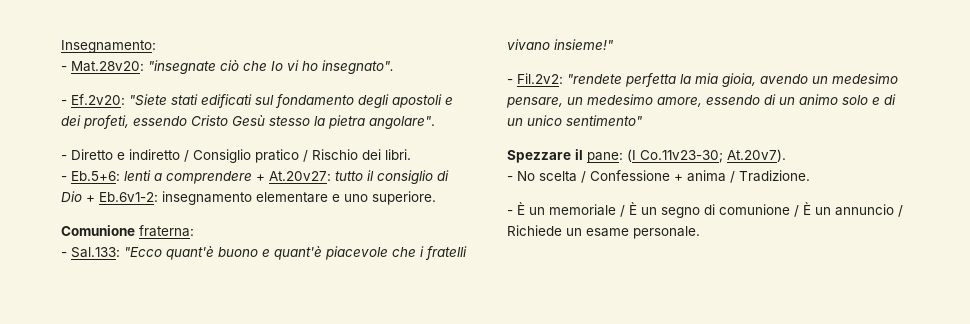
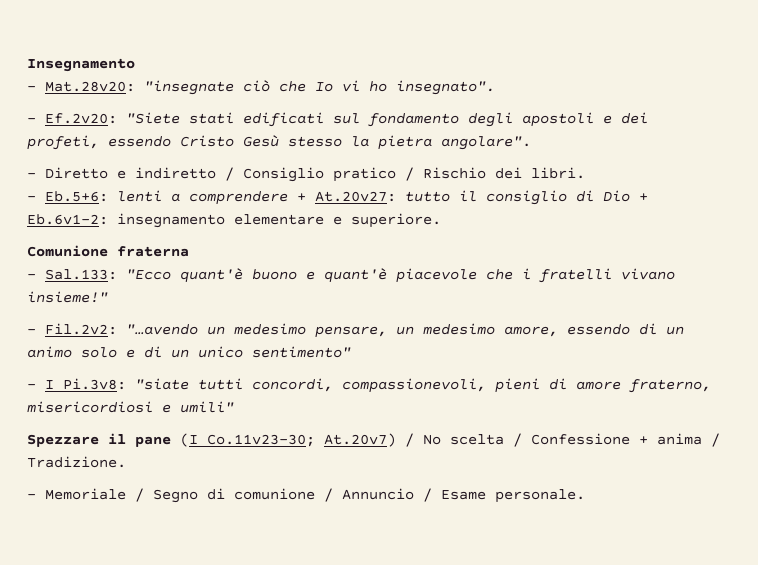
[61,40,156,53] Insegnamento: -> [27,58,135,72] Insegnamento
[344,194,368,202] uno -> (342, 220) none
[139,225,194,237] fraterna: -> [117,246,189,257] fraterna
[567,73,808,87] "rendete perfetta la mia gioia, avendo -> [126,324,198,335] "…avendo
(642, 120) none -> [27,378,711,393] [27,401,234,413] // - I Pi.3v8: "siate tutti concordi, compassionevoli, pieni di amore fraterno, misericordiosi e umili"
[587,152,623,163] pane: -> [135,436,171,447] pane
[727,149,786,162] [507,176,513,181] At.20v7). // - -> [324,433,414,447] At.20v7) /
[517,202,903,218] [507,225,629,237] È un memoriale / È un segno di comunione / È un annuncio / Richiede un esame -> [45,488,486,503] Memoriale / Segno di comunione / Annuncio / Esame

